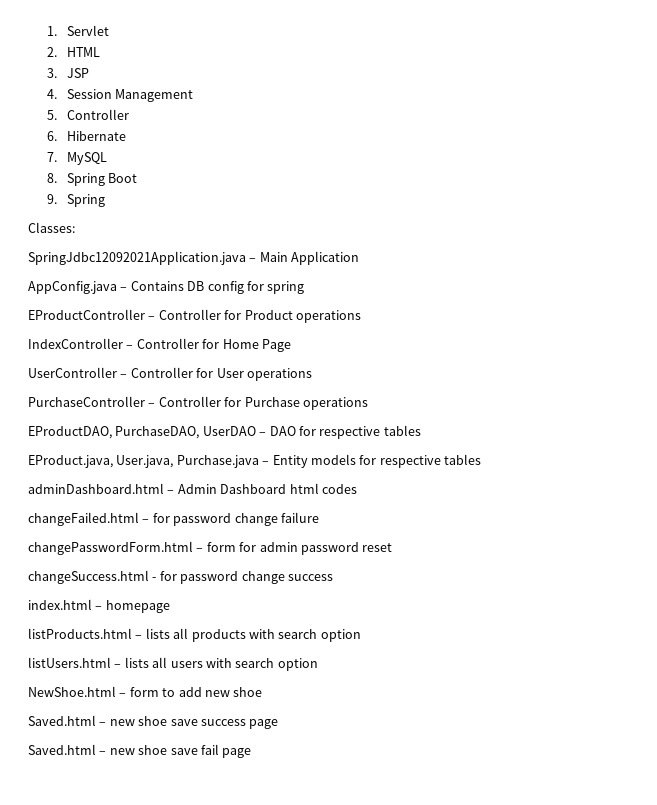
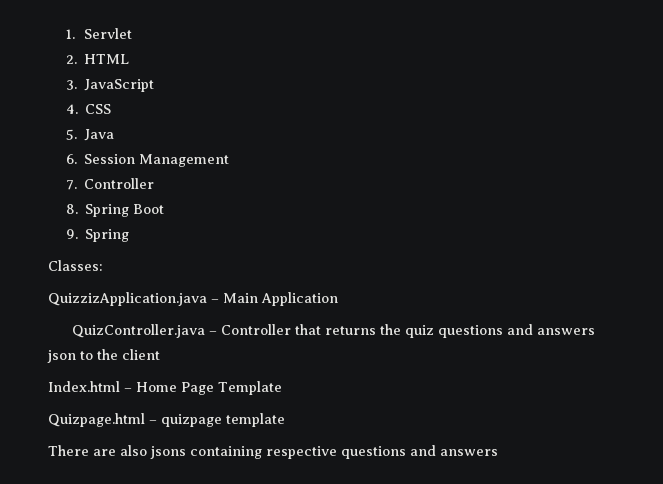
[66,68,89,78] [47,89,58,99] JSP // 4. -> [84,79,155,92] [66,104,112,114] [66,129,115,141] [66,154,78,164] JavaScript // 4. CSS // 5. Java // 6.
[47,109,129,120] [47,131,126,141] [47,152,107,165] 5. Controller // 6. Hibernate // 7. MySQL -> [66,178,155,190] 7. Controller
[28,251,246,265] SpringJdbc12092021Application.java -> [48,292,207,306] QuizzizApplication.java
[28,281,305,294] [28,309,361,323] [28,338,291,352] [28,367,312,381] [28,396,368,410] [28,425,421,439] [28,454,481,468] [28,483,357,494] [28,512,319,526] [28,541,393,555] [28,570,333,584] [28,599,170,613] [28,628,361,642] [28,657,318,671] [28,686,263,697] [28,715,279,729] [28,744,252,758] AppConfig.java – Contains DB config for spring // EProductController – Controller for Product operations // IndexController – Controller for Home Page // UserController – Controller for User operations // PurchaseController – Controller for Purchase operations // EProductDAO, PurchaseDAO, UserDAO – DAO for respective tables // EProduct.java, User.java, Purchase.java – Entity models for respective tables // adminDashboard.html – Admin Dashboard html codes // changeFailed.html – for password change failure // changePasswordForm.html – form for admin password reset // changeSuccess.html - for password change success // index.html – homepage // listProducts.html – lists all products with search option // listUsers.html – lists all users with search option // NewShoe.html – form to add new shoe // Saved.html – new shoe save success page // Saved.html – new shoe save fail page -> [72,324,596,338] [47,349,160,363] [48,381,282,395] [48,413,285,427] [48,445,498,459] QuizController.java – Controller that returns the quiz questions and answers json to the client // Index.html – Home Page Template // Quizpage.html – quizpage template // There are also jsons containing respective questions and answers

